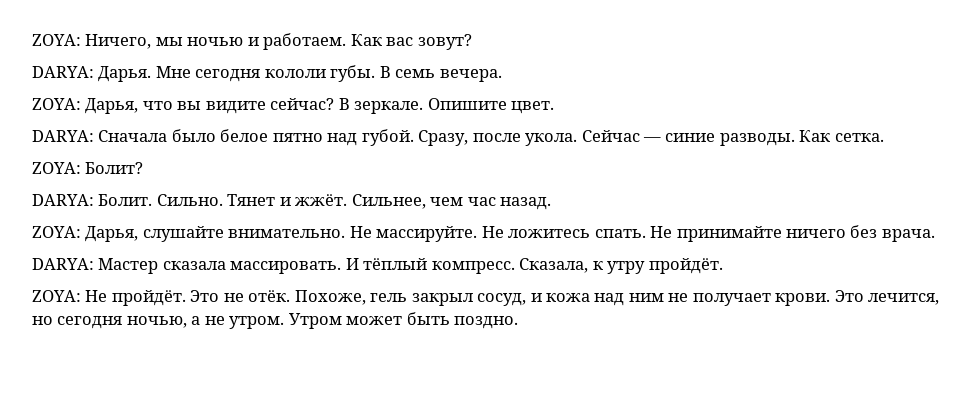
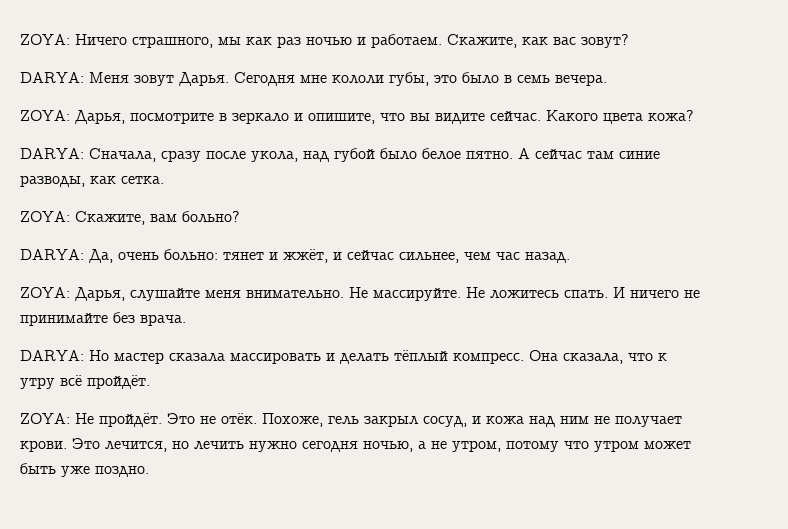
[32,34,183,49] ZOYA: Ничего, мы -> [20,34,301,48] ZOYA: Ничего страшного, мы как раз
[350,34,382,46] Как -> [447,34,548,48] Скажите, как
[98,65,502,82] [32,98,555,114] [32,129,884,146] [32,162,144,174] [32,194,426,209] Дарья. Мне сегодня кололи губы. В семь вечера. // ZOYA: Дарья, что вы видите сейчас? В зеркале. Опишите цвет. // DARYA: Сначала было белое пятно над губой. Сразу, после укола. Сейчас — синие разводы. Как сетка. // ZOYA: Болит? // DARYA: Болит. Сильно. Тянет и жжёт. Сильнее, -> [89,72,607,86] [20,110,694,124] [20,148,660,162] [20,175,164,187] [20,211,240,225] [20,249,459,263] Меня зовут Дарья. Сегодня мне кололи губы, это было в семь вечера. // ZOYA: Дарья, посмотрите в зеркало и опишите, что вы видите сейчас. Какого цвета кожа? // DARYA: Сначала, сразу после укола, над губой было белое пятно. А сейчас там синие разводы, как сетка. // ZOYA: Скажите, вам больно? // DARYA: Да, очень больно: тянет и жжёт, и сейчас сильнее,
(224, 234) none -> [205,290,241,298] меня
[650,226,847,242] Не принимайте ничего -> [613,287,700,298] [20,313,108,326] И ничего не принимайте
[98,258,589,274] Мастер сказала массировать. И тёплый компресс. Сказала, -> [89,350,653,364] Но мастер сказала массировать и делать тёплый компресс. Она сказала, что
(646, 267) none -> [60,375,82,386] всё
(53, 320) none -> [194,441,297,452] лечить нужно
[229,313,342,329] утром. Утром -> [452,440,639,452] утром, потому что утром
(450, 318) none -> [61,466,90,477] уже

